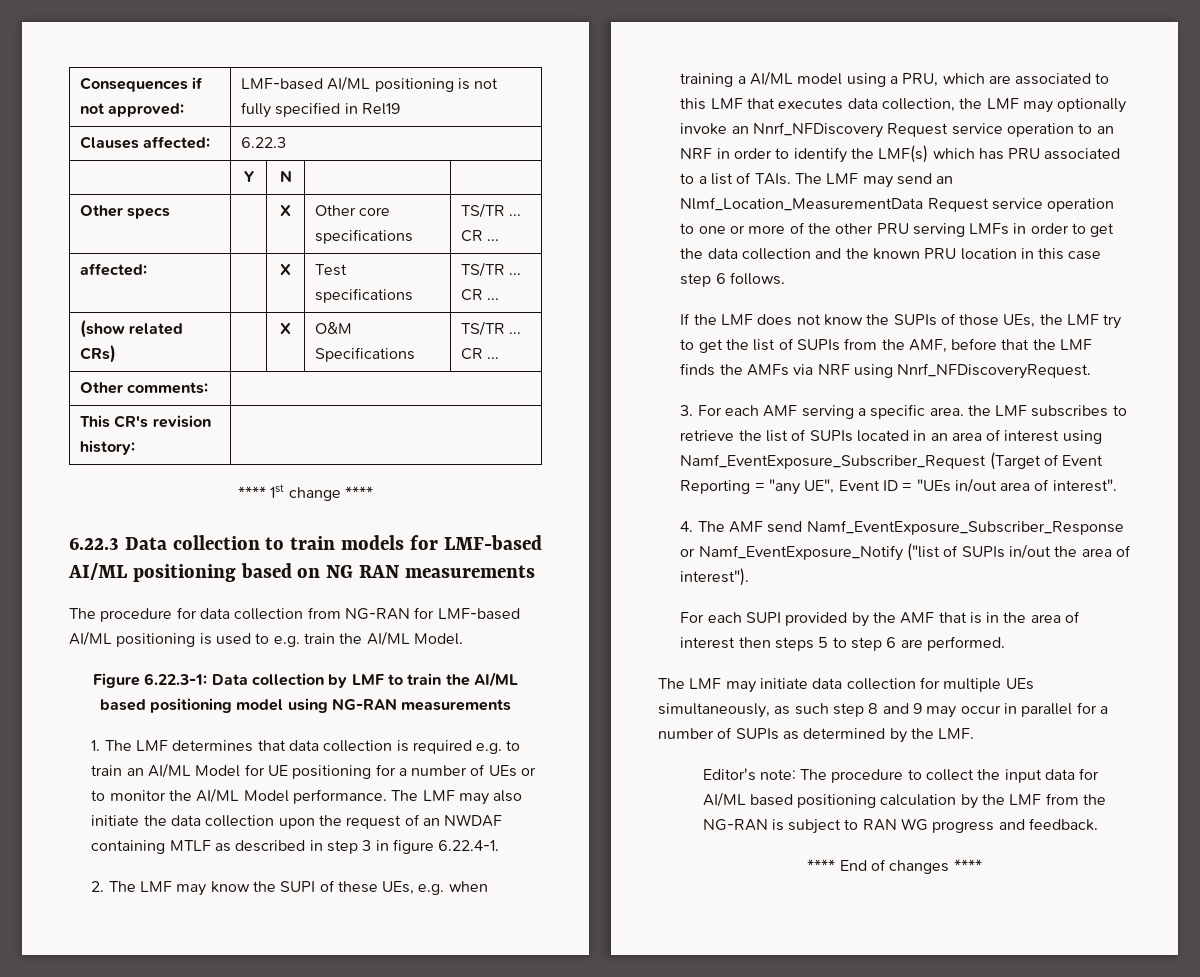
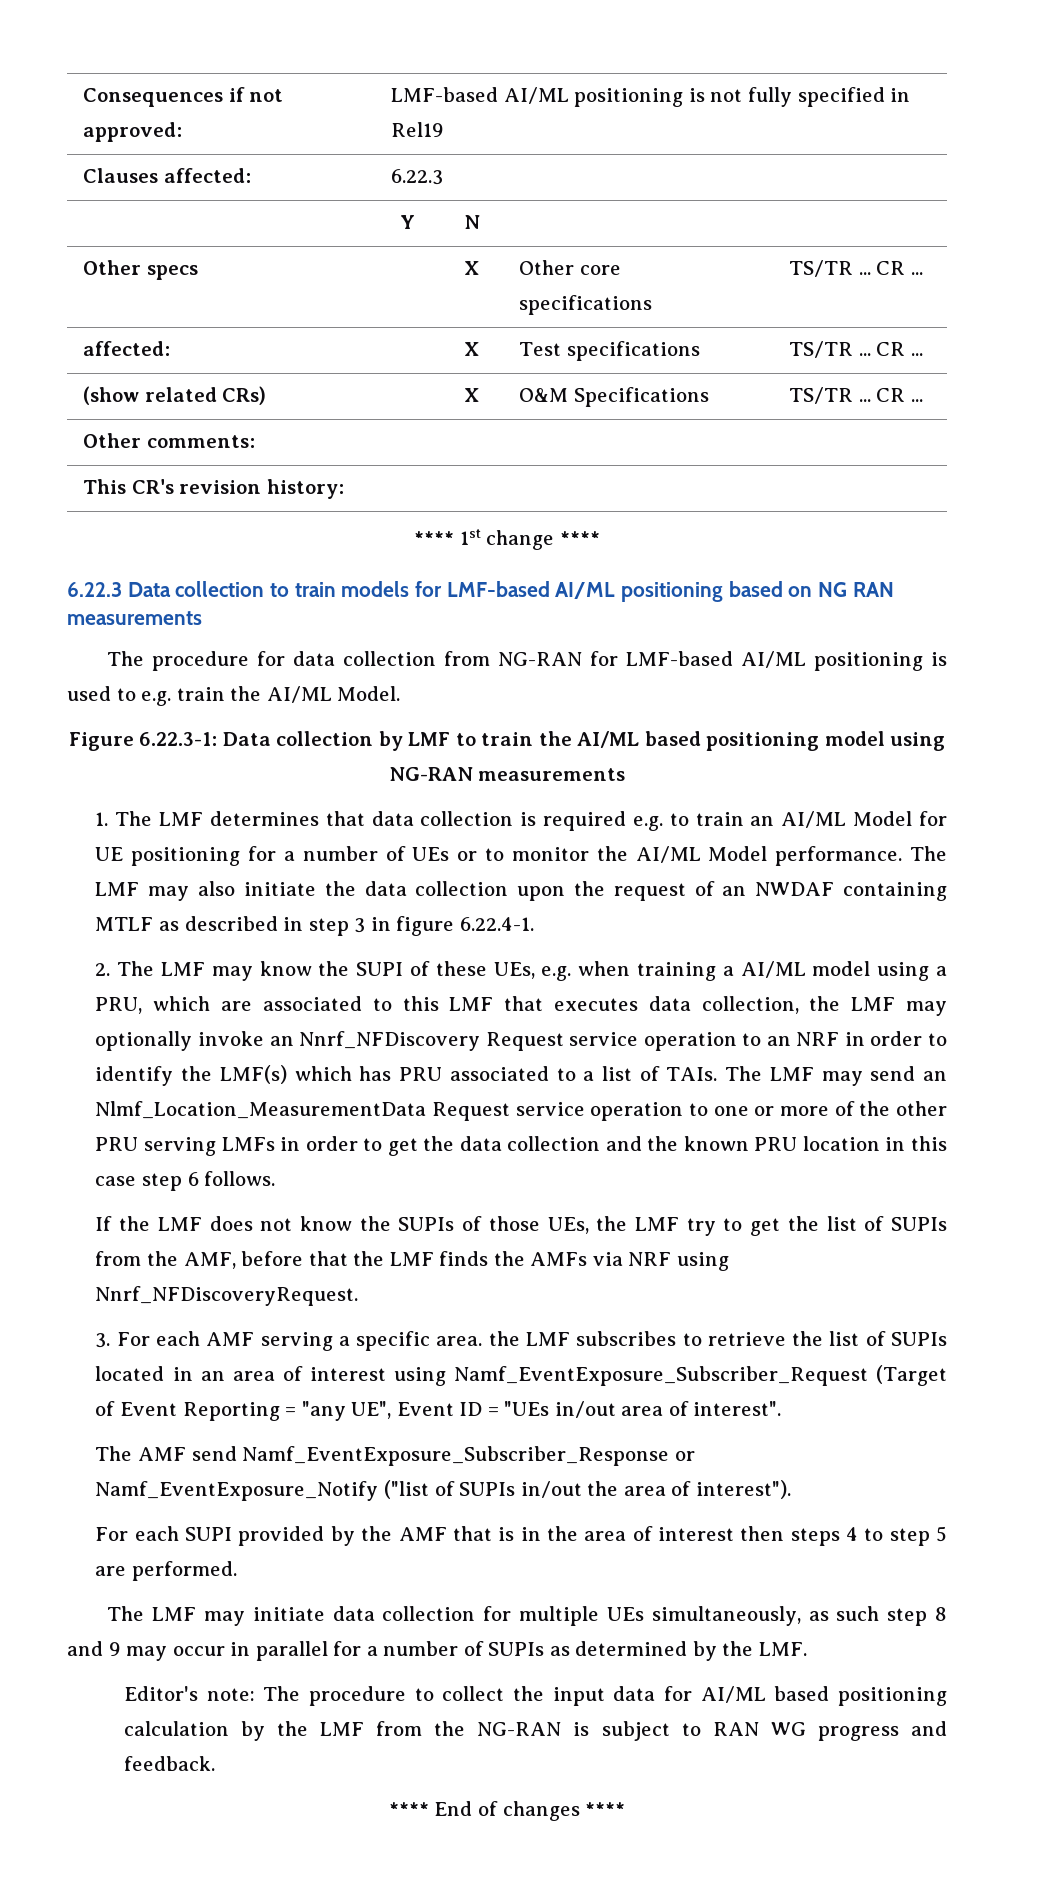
[680,521,694,532] 4. -> (782, 1408) none
[818,637,829,648] 5 -> [845,1527,858,1541] 4
[886,637,897,648] 6 -> [936,1526,948,1542] 5

